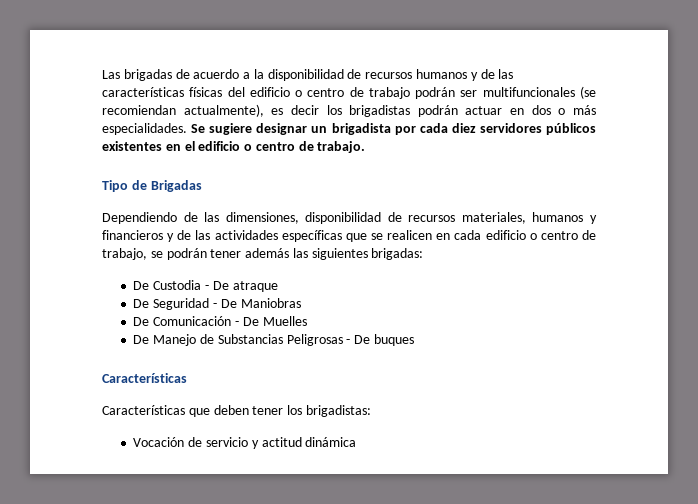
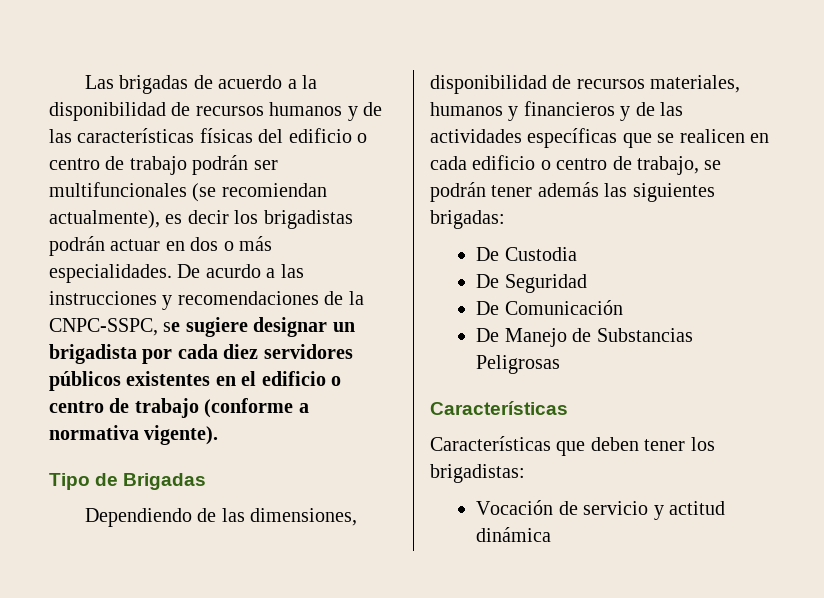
[191,124,206,133] Se -> [177,264,304,278] [49,291,364,310] [49,318,181,336] De acurdo a las instrucciones y recomendaciones de la CNPC-SSPC, se
[317,141,366,153] trabajo. -> [134,398,309,418] [49,425,219,445] trabajo (conforme a normativa vigente).
[205,281,278,292] - De atraque -> (577, 254) none
[213,298,301,308] - De Maniobras -> (587, 283) none
[235,316,307,326] - De Muelles -> (623, 307) none
[346,334,414,346] - De buques -> (561, 364) none

